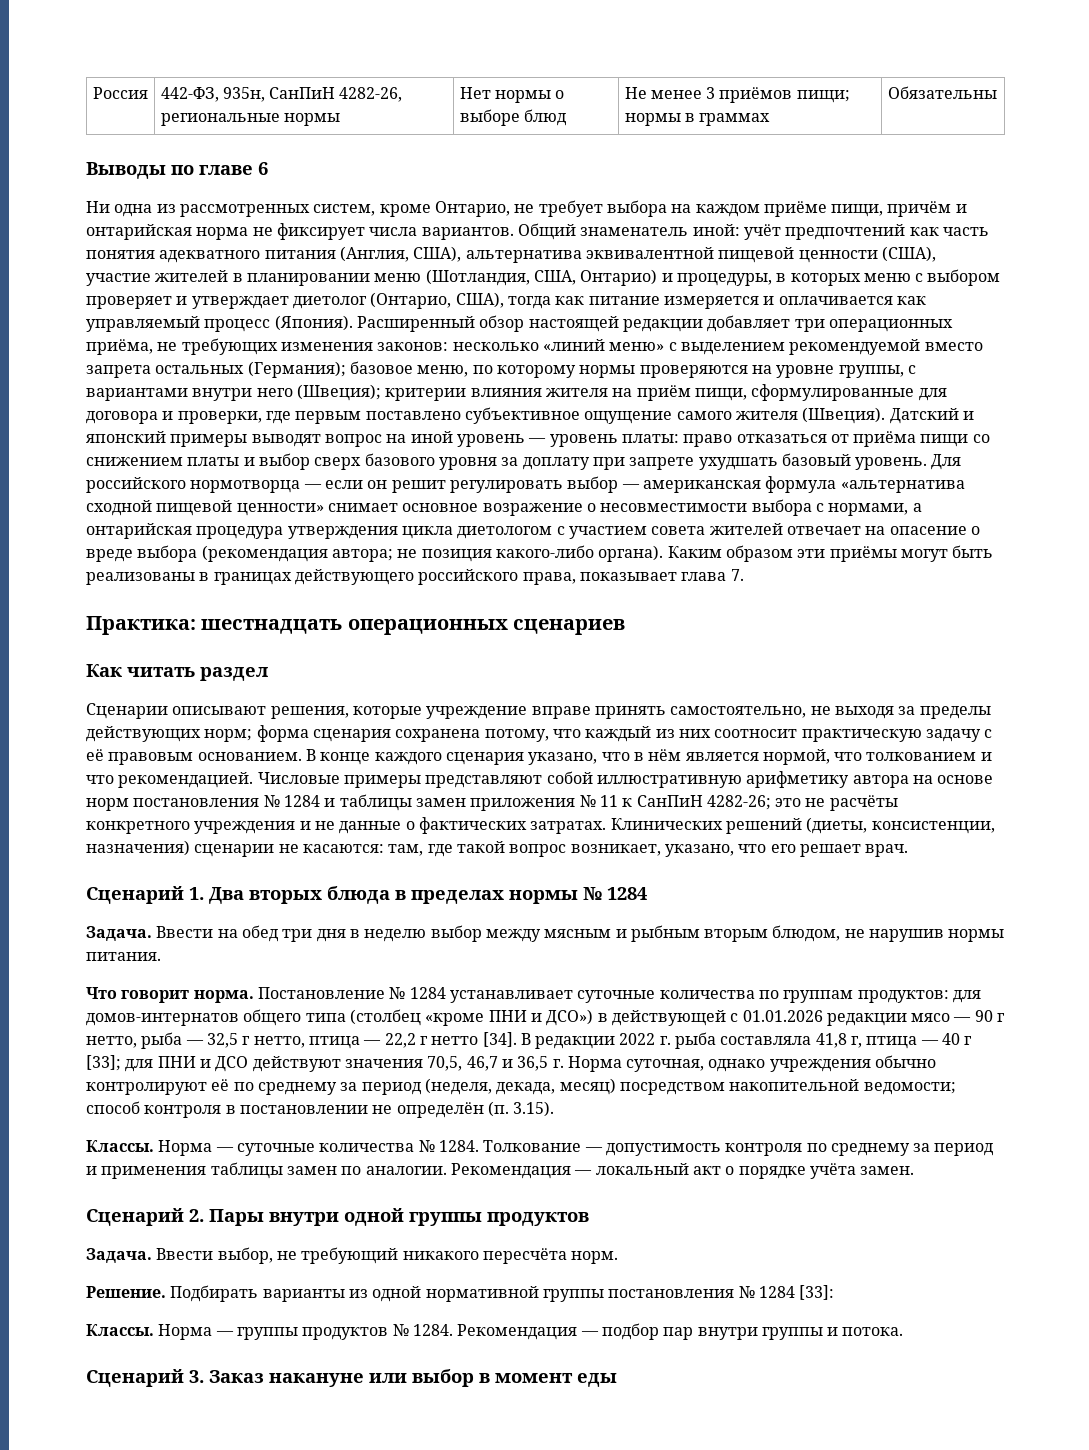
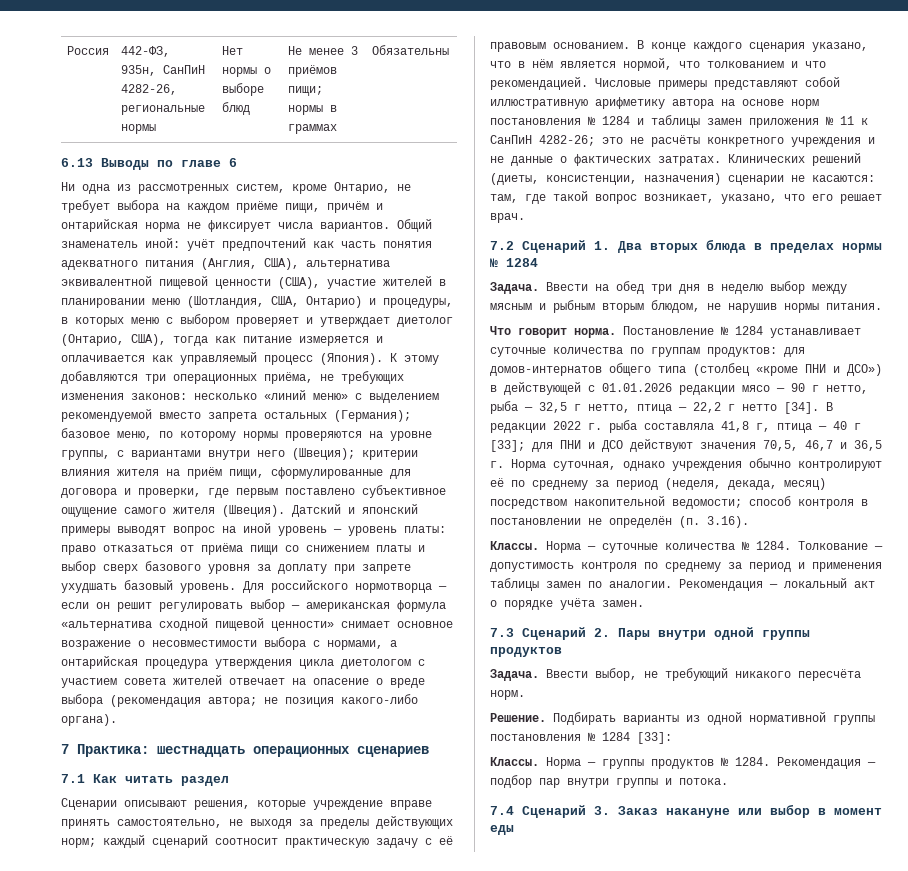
(997, 92) none -> [61,158,93,167] 6.13
[356,315,791,332] Расширенный обзор настоящей редакции добавляет -> [390,353,439,365] [61,371,138,384] К этому добавляются
[667,545,994,562] [86,569,744,585] Каким образом эти приёмы могут быть реализованы в границах действующего российского права, показывает глава 7. // -> [61,744,69,754] // 7
(626, 627) none -> [61,774,85,783] 7.1
[256,725,711,742] форма сценария сохранена потому, что каждый из них -> [103,835,208,848] каждый сценарий
(909, 850) none -> [490,241,514,250] 7.2
[513,1101,555,1117] 3.15). -> [707,516,749,528] 3.16).
(915, 1170) none -> [490,628,514,637] 7.3
(904, 1331) none -> [490,806,514,815] 7.4

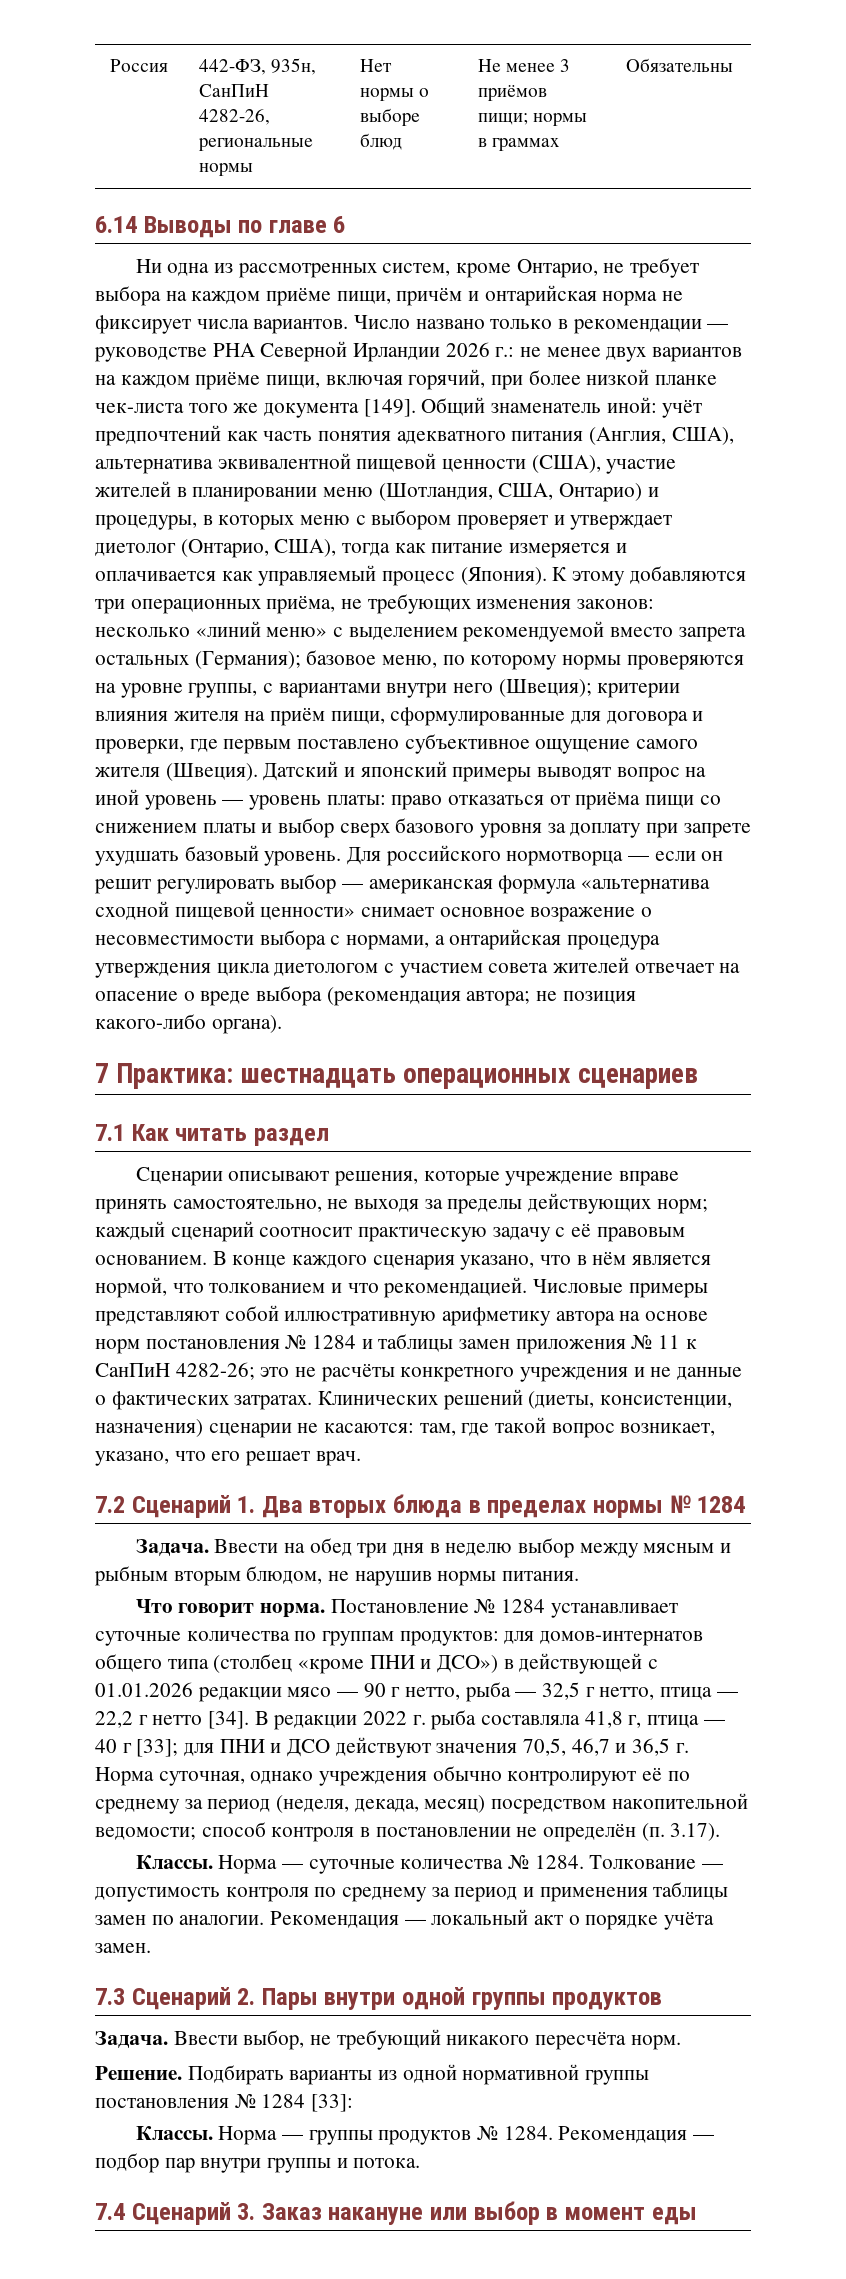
[61,158,93,167] 6.13 -> [95,216,137,233] 6.14
(390, 227) none -> [354,315,729,334] [94,341,743,362] [95,369,718,390] [95,399,416,418] Число названо только в рекомендации — руководстве PHA Северной Ирландии 2026 г.: не менее двух вариантов на каждом приёме пищи, включая горячий, при более низкой планке чек-листа того же документа [149].
[707,516,749,528] 3.16). -> [670,1823,721,1841] 3.17).

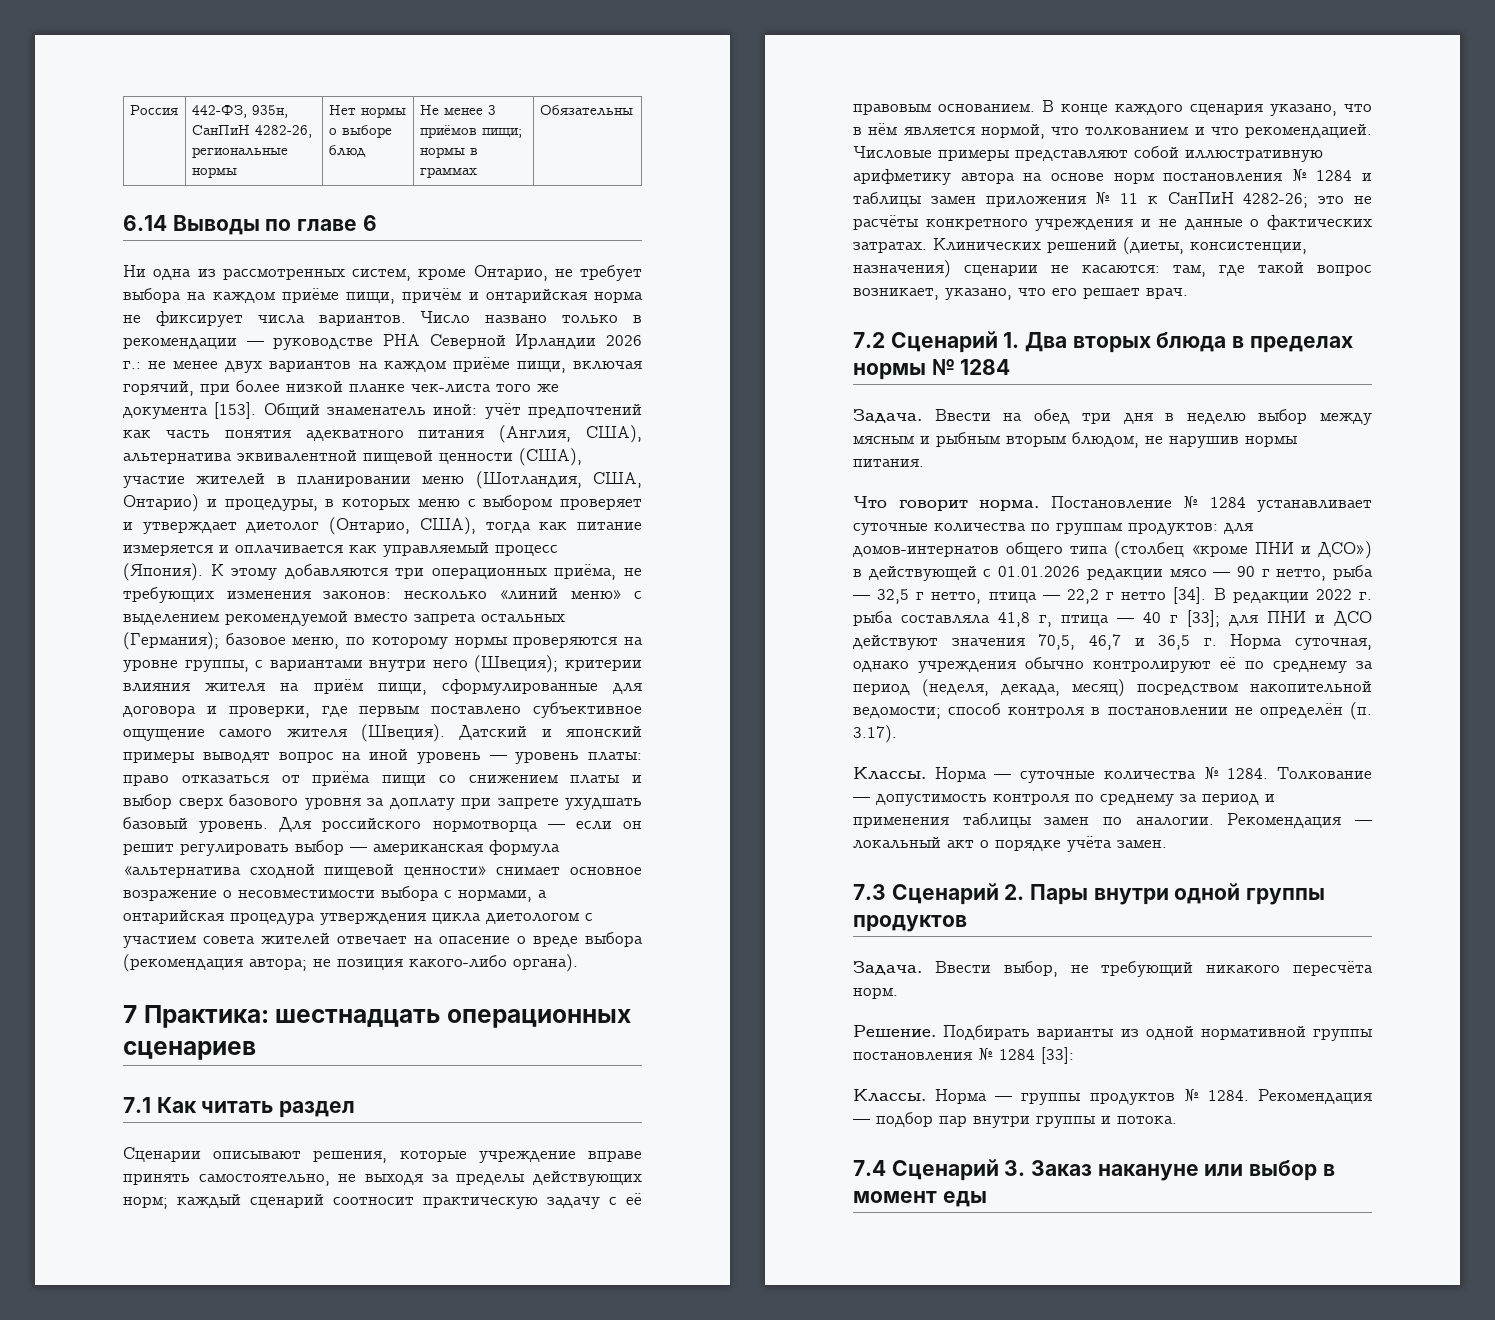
[363,399,416,417] [149]. -> [214,402,257,419] [153].

